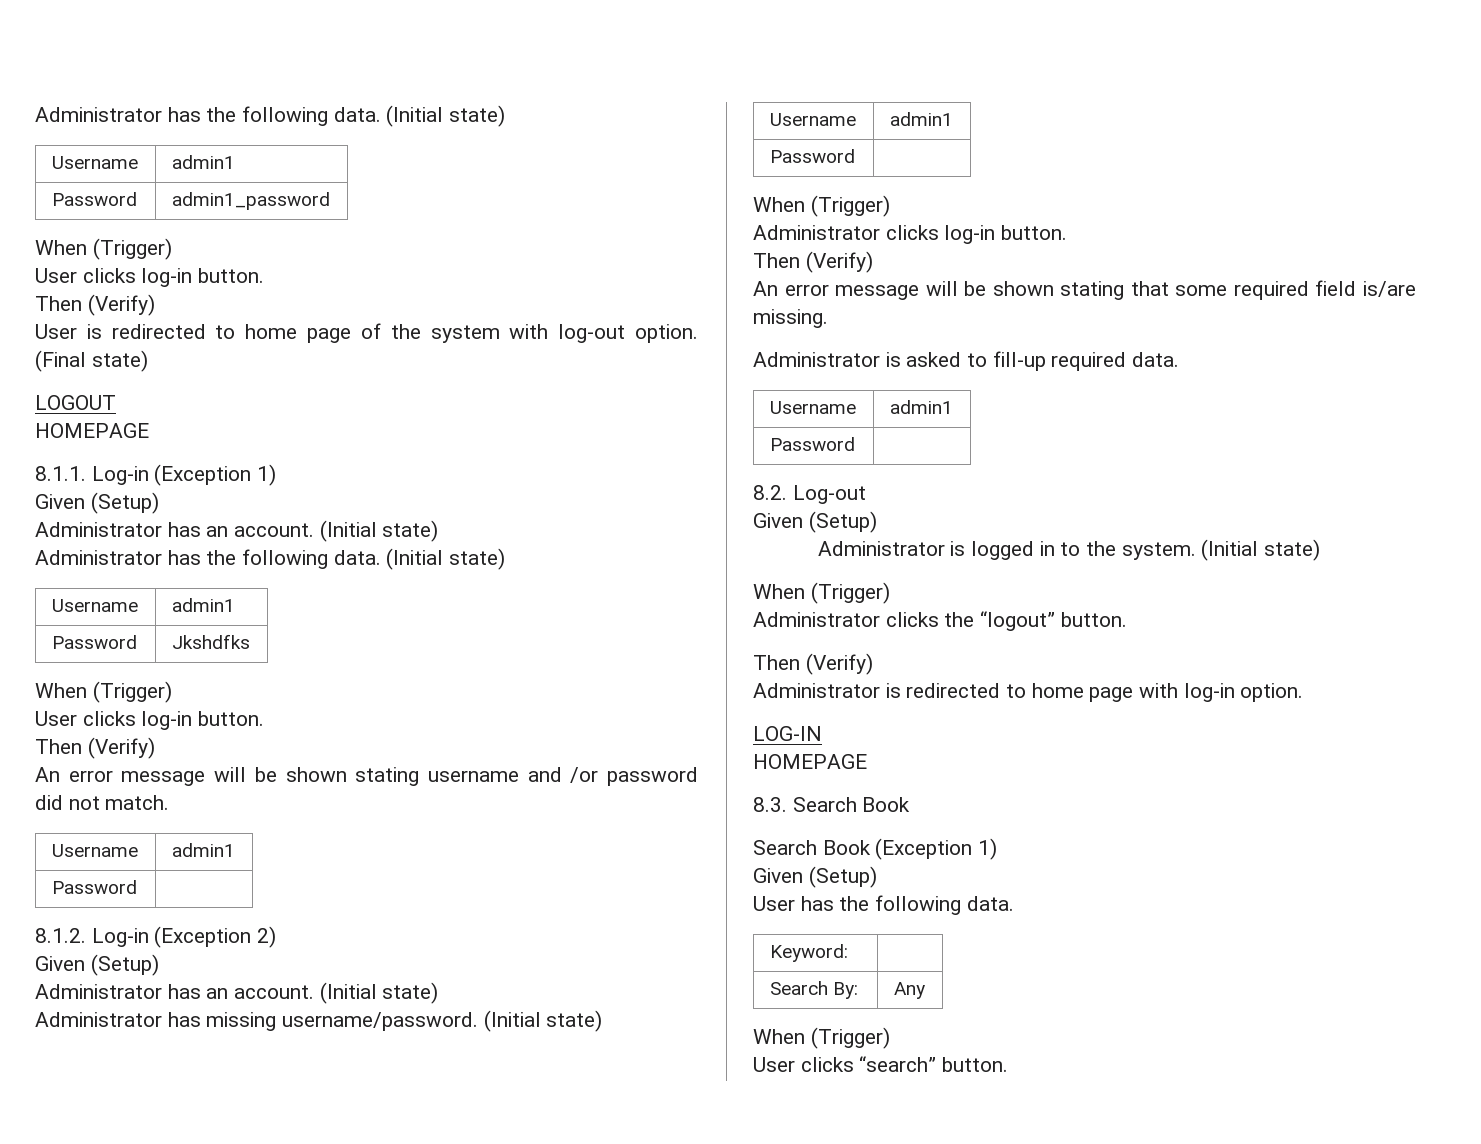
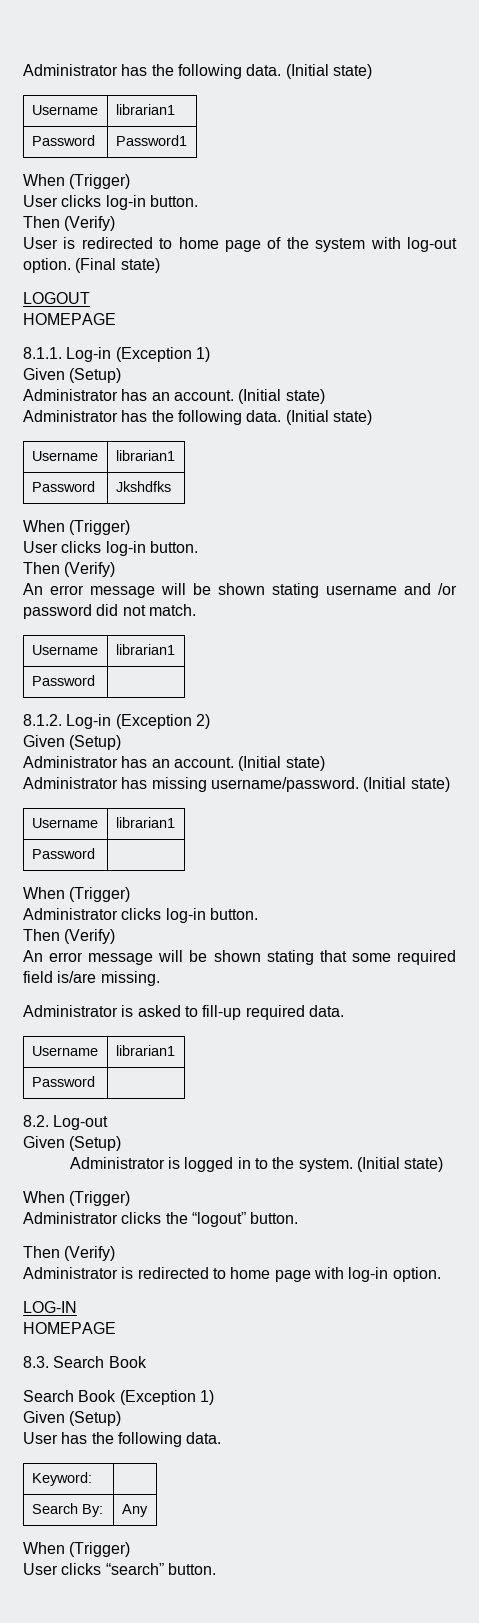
[35,105,506,127] [51,156,138,169] [171,155,235,169] [51,192,137,206] [171,192,330,210] Administrator has the following data. (Initial state) // Username | admin1 // Password | admin1_password -> [23,64,372,79] [31,105,98,115] [115,104,175,115] [31,135,95,146] [115,135,187,146] Administrator has the following data. (Initial state) // Username | librarian1 // Password | Password1
[171,598,235,612] admin1 -> [115,450,175,461] librarian1
[171,843,235,857] admin1 -> [115,644,175,655] librarian1
[889,112,953,126] admin1 -> [115,817,175,828] librarian1
[889,400,953,414] admin1 -> [115,1045,175,1056] librarian1

